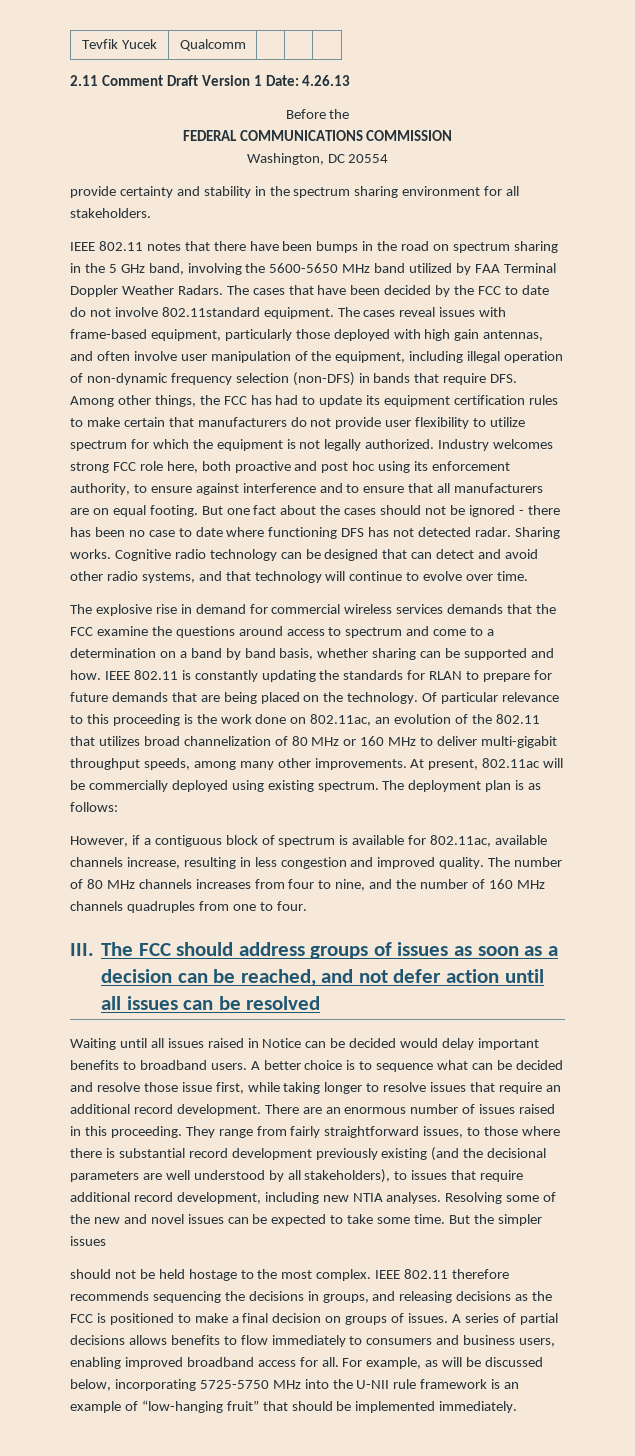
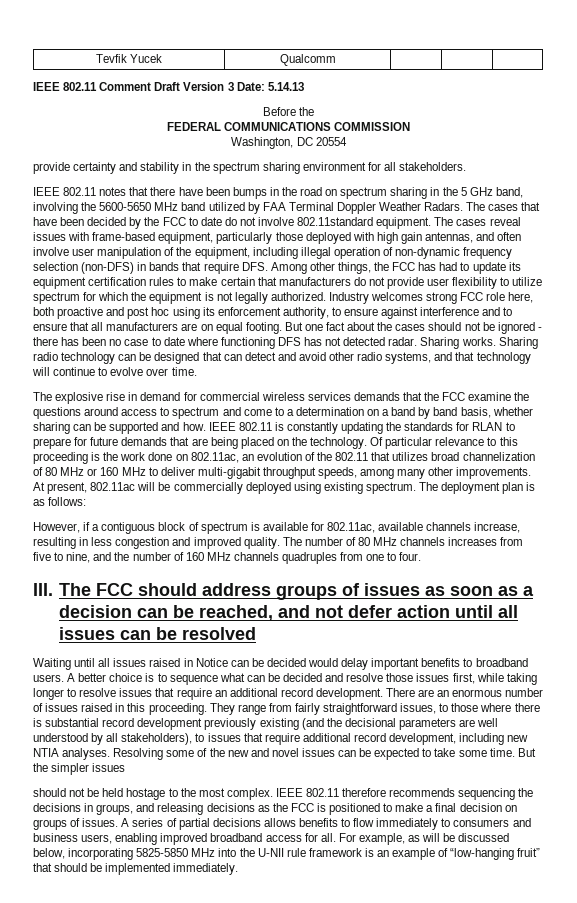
[70,75,98,86] 2.11 -> [33,82,98,91] IEEE 802.11
[253,75,351,86] 1 Date: 4.26.13 -> [227,82,304,91] 3 Date: 5.14.13
[114,549,171,561] Cognitive -> [498,337,538,349] Sharing
[288,879,315,889] four -> [33,552,51,561] five
[181,1082,212,1092] issue -> [416,673,450,682] issues
[199,1380,269,1389] 5725-5750 -> [136,848,189,857] 5825-5850

